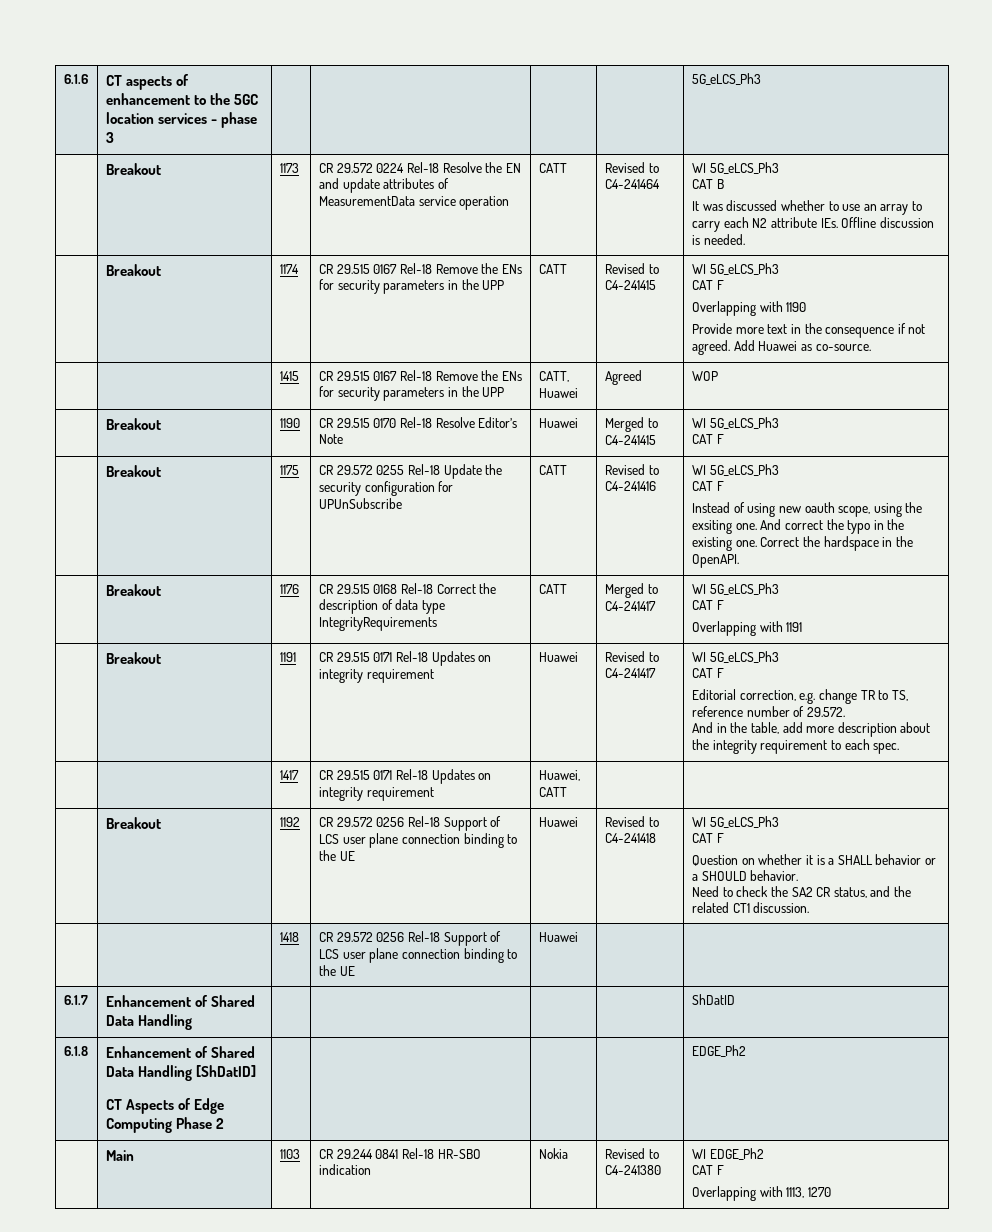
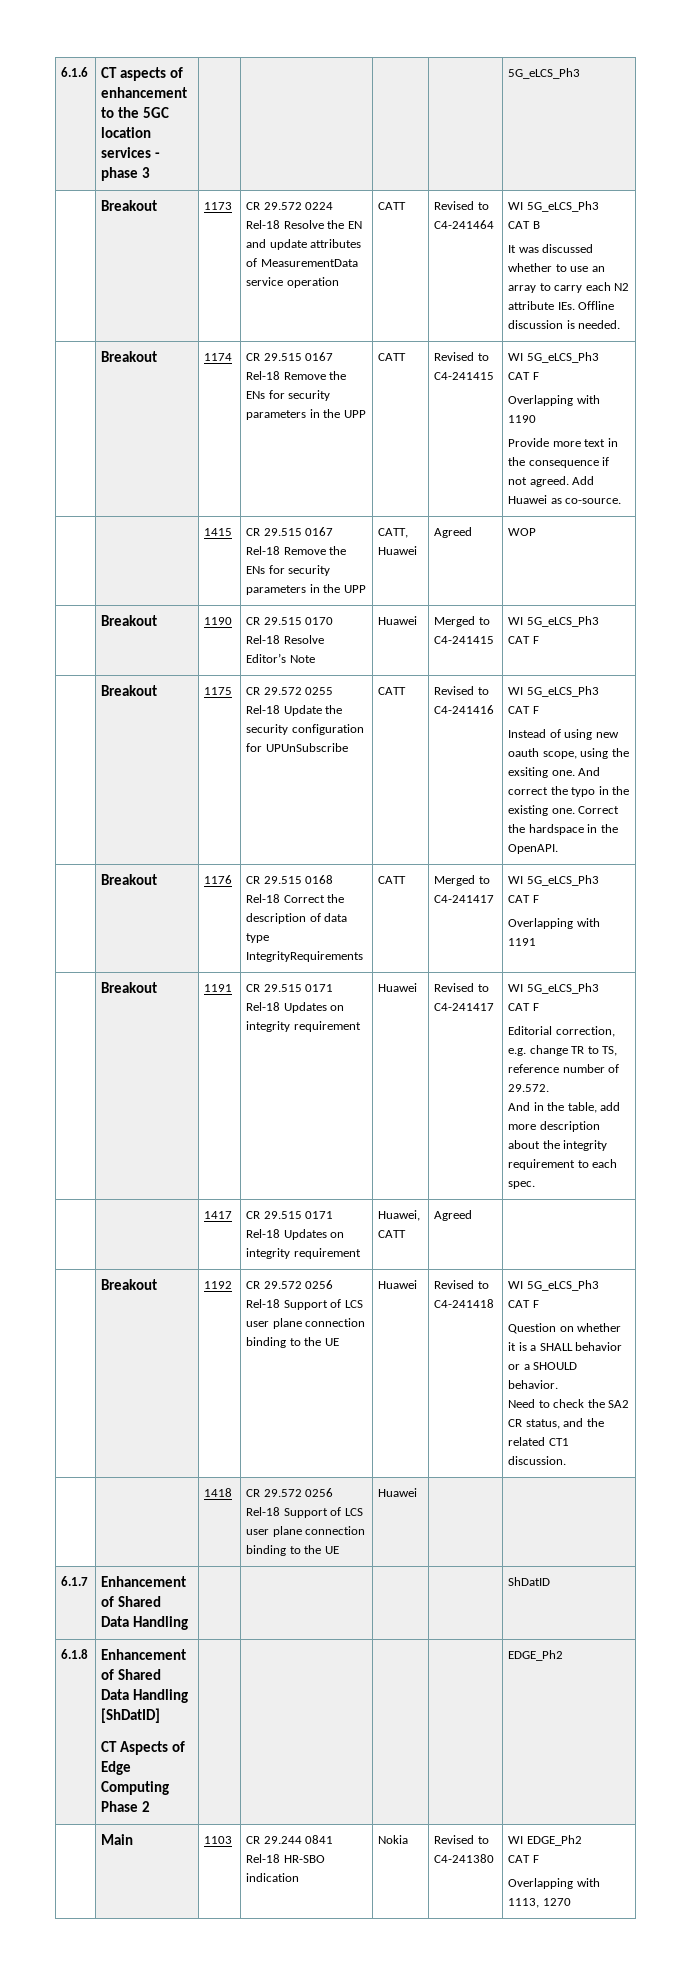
(567, 792) none -> [434,1210,473,1221] Agreed

